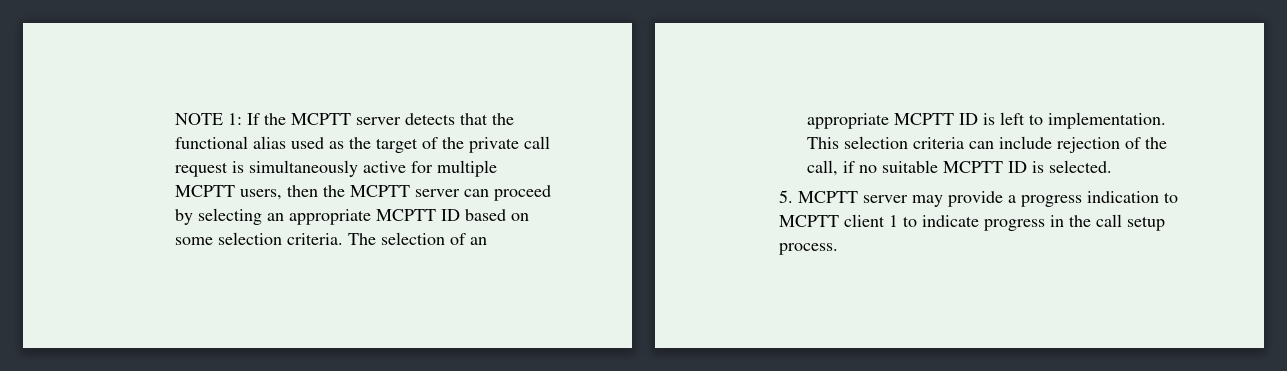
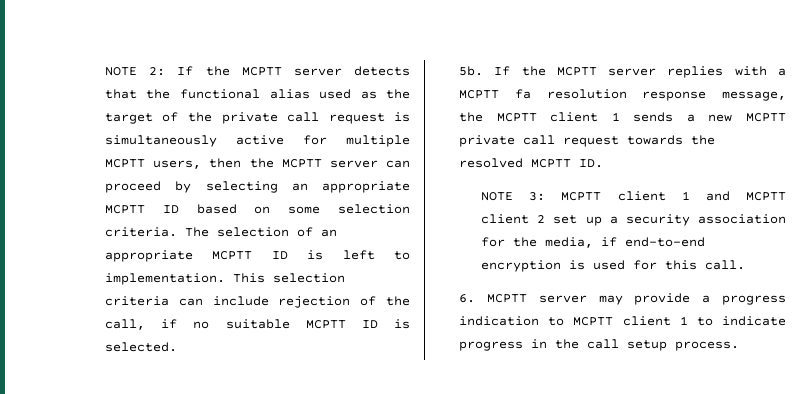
[174,113,242,125] NOTE 1: -> [104,67,166,76] NOTE 2:
[779,190,794,203] 5. -> [458,66,786,78] [458,89,786,101] [458,112,786,122] [458,135,715,147] [458,158,603,168] [480,191,786,201] [480,214,786,226] [480,237,705,248] [480,260,745,272] [458,294,475,303] 5b. If the MCPTT server replies with a MCPTT fa resolution response message, the MCPTT client 1 sends a new MCPTT private call request towards the resolved MCPTT ID. // NOTE 3: MCPTT client 1 and MCPTT client 2 set up a security association for the media, if end-to-end encryption is used for this call. // 6.

